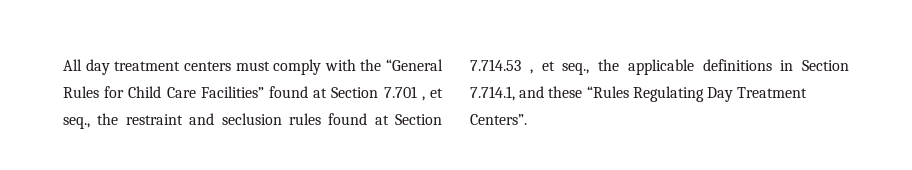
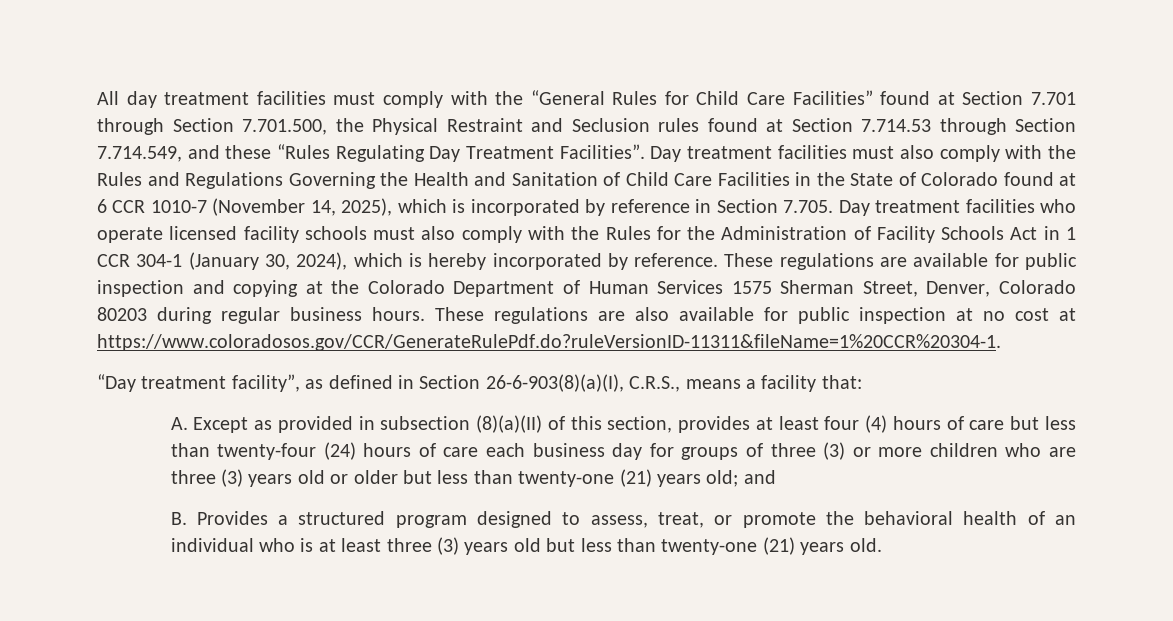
[183,61,231,71] centers -> [256,91,326,105] facilities
[421,88,443,101] [63,113,282,129] , et seq., the restraint and seclusion -> [97,118,650,135] through Section 7.701.500, the Physical Restraint and Seclusion
[529,59,849,75] [470,86,515,101] , et seq., the applicable definitions in Section 7.714.1, -> [939,118,1076,135] [97,146,182,162] through Section 7.714.549,
[470,114,527,125] Centers”. -> [559,144,1076,162] [97,172,1076,189] [97,198,1076,216] [97,226,1077,243] [97,252,1077,270] [97,280,1076,297] [97,307,1076,324] [97,334,1001,351] [97,374,862,392] [170,415,1076,433] [170,442,1076,460] [170,469,776,487] [170,511,1076,528] [170,537,882,555] Facilities”. Day treatment facilities must also comply with the Rules and Regulations Governing the Health and Sanitation of Child Care Facilities in the State of Colorado found at 6 CCR 1010-7 (November 14, 2025), which is incorporated by reference in Section 7.705. Day treatment facilities who operate licensed facility schools must also comply with the Rules for the Administration of Facility Schools Act in 1 CCR 304-1 (January 30, 2024), which is hereby incorporated by reference. These regulations are available for public inspection and copying at the Colorado Department of Human Services 1575 Sherman Street, Denver, Colorado 80203 during regular business hours. These regulations are also available for public inspection at no cost at https://www.coloradosos.gov/CCR/GenerateRulePdf.do?ruleVersionID-11311&fileName=1%20CCR%20304-1. // “Day treatment facility”, as defined in Section 26-6-903(8)(a)(I), C.R.S., means a facility that: // A. Except as provided in subsection (8)(a)(II) of this section, provides at least four (4) hours of care but less than twenty-four (24) hours of care each business day for groups of three (3) or more children who are three (3) years old or older but less than twenty-one (21) years old; and // B. Provides a structured program designed to assess, treat, or promote the behavioral health of an individual who is at least three (3) years old but less than twenty-one (21) years old.

